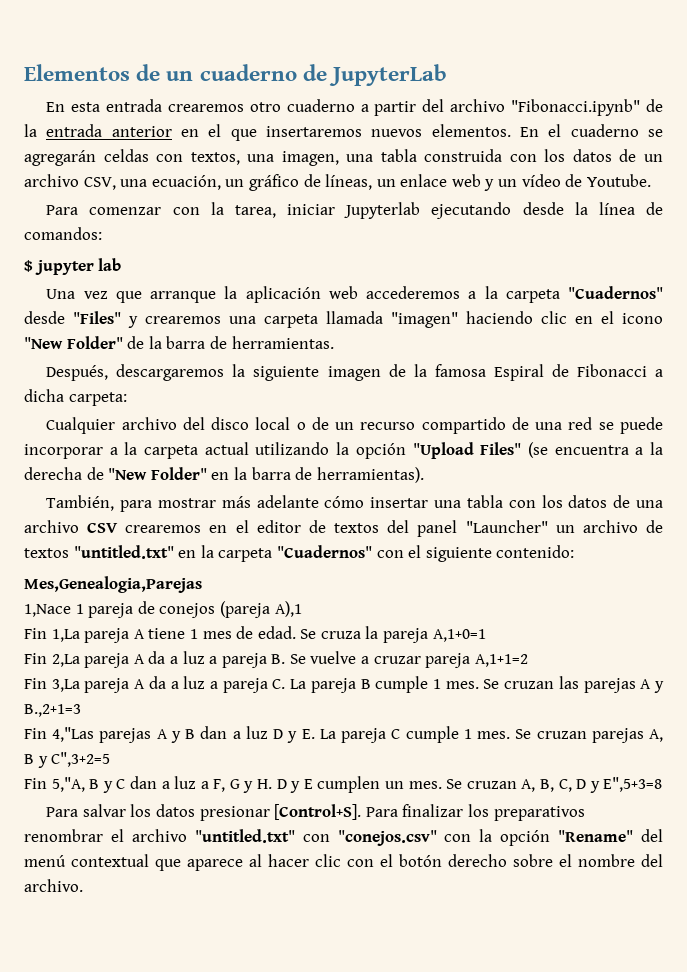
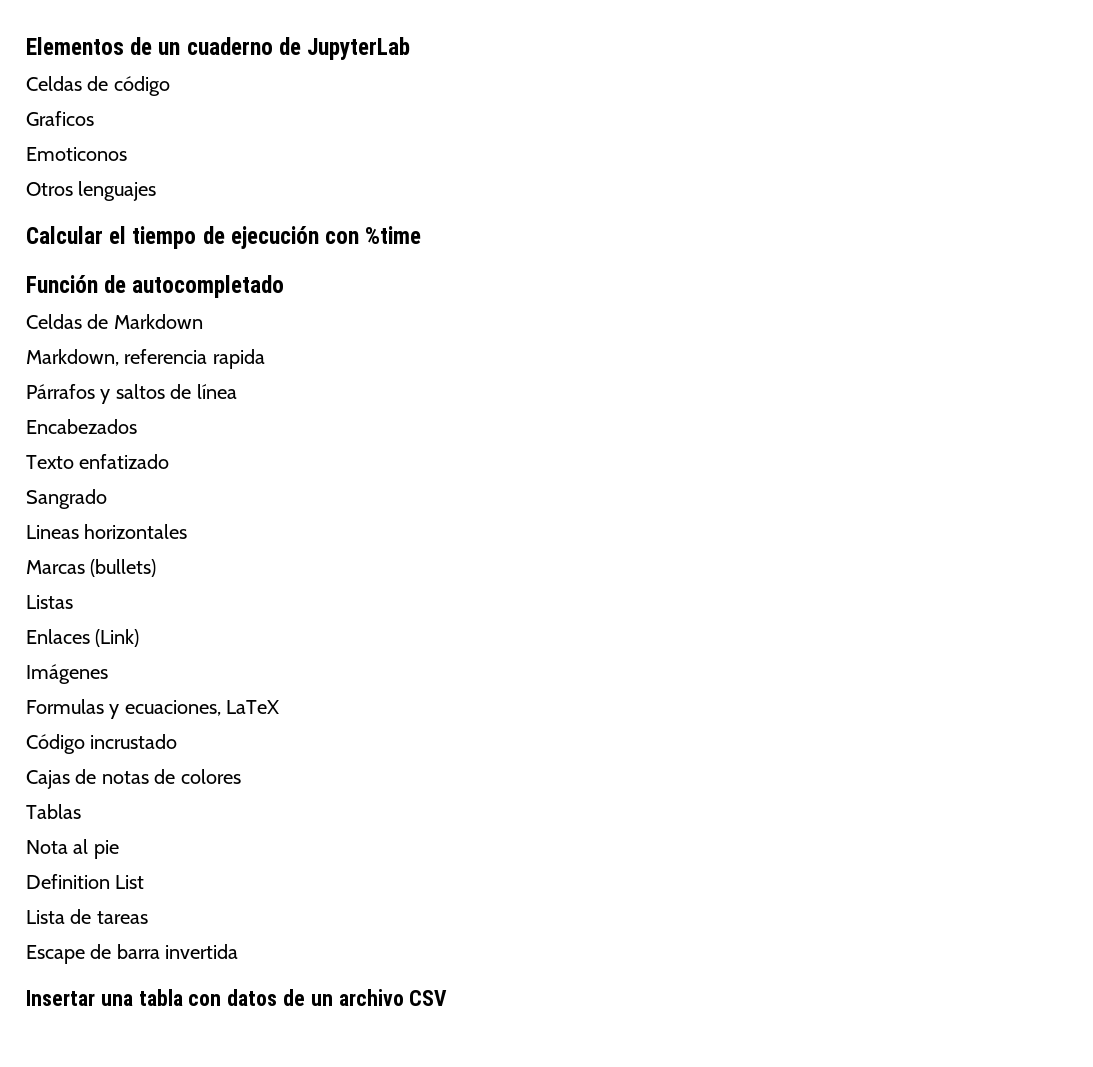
[46,99,663,116] [24,124,663,141] [24,149,663,166] [24,174,651,191] [46,202,664,219] [24,227,102,240] [24,258,122,275] [46,286,663,303] [24,311,663,328] [24,336,334,349] [46,364,663,381] [24,389,127,406] [46,417,663,434] [24,442,663,459] [24,467,424,483] [46,495,663,512] [24,520,663,537] [24,545,575,562] [24,576,202,593] [24,601,302,618] [24,626,486,643] [24,651,528,668] [24,676,664,693] [24,704,81,717] [24,726,663,743] [24,752,111,768] [24,776,663,793] [46,804,585,821] [24,829,663,846] [24,854,663,871] [24,879,83,892] En esta entrada crearemos otro cuaderno a partir del archivo "Fibonacci.ipynb" de la entrada anterior en el que insertaremos nuevos elementos. En el cuaderno se agregarán celdas con textos, una imagen, una tabla construida con los datos de un archivo CSV, una ecuación, un gráfico de líneas, un enlace web y un vídeo de Youtube. // Para comenzar con la tarea, iniciar Jupyterlab ejecutando desde la línea de comandos: // $ jupyter lab // Una vez que arranque la aplicación web accederemos a la carpeta "Cuadernos" desde "Files" y crearemos una carpeta llamada "imagen" haciendo clic en el icono "New Folder" de la barra de herramientas. // Después, descargaremos la siguiente imagen de la famosa Espiral de Fibonacci a dicha carpeta: // Cualquier archivo del disco local o de un recurso compartido de una red se puede incorporar a la carpeta actual utilizando la opción "Upload Files" (se encuentra a la derecha de "New Folder" en la barra de herramientas). // También, para mostrar más adelante cómo insertar una tabla con los datos de una archivo CSV crearemos en el editor de textos del panel "Launcher" un archivo de textos "untitled.txt" en la carpeta "Cuadernos" con el siguiente contenido: // Mes,Genealogia,Parejas // 1,Nace 1 pareja de conejos (pareja A),1 // Fin 1,La pareja A tiene 1 mes de edad. Se cruza la pareja A,1+0=1 // Fin 2,La pareja A da a luz a pareja B. Se vuelve a cruzar pareja A,1+1=2 // Fin 3,La pareja A da a luz a pareja C. La pareja B cumple 1 mes. Se cruzan las parejas A y B.,2+1=3 // Fin 4,"Las parejas A y B dan a luz D y E. La pareja C cumple 1 mes. Se cruzan parejas A, B y C",3+2=5 // Fin 5,"A, B y C dan a luz a F, G y H. D y E cumplen un mes. Se cruzan A, B, C, D y E",5+3=8 // Para salvar los datos presionar [Control+S]. Para finalizar los preparativos renombrar el archivo "untitled.txt" con "conejos.csv" con la opción "Rename" del menú contextual que aparece al hacer clic con el botón derecho sobre el nombre del archivo. -> [26,76,170,96] [26,111,94,126] [26,147,127,161] [26,181,157,201] [26,226,422,249] [26,275,285,298] [26,314,203,329] [26,349,265,369] [26,384,237,404] [26,419,137,434] [26,454,170,469] [26,489,107,509] [26,524,188,539] [26,559,157,577] [26,595,73,609] [26,629,140,647] [26,664,108,684] [26,699,280,719] [26,734,178,754] [26,769,241,789] [26,804,81,819] [26,839,119,859] [26,874,145,889] [26,909,148,924] [26,944,239,964] [26,989,448,1006] Celdas de código // Graficos // Emoticonos // Otros lenguajes // Calcular el tiempo de ejecución con %time // Función de autocompletado // Celdas de Markdown // Markdown, referencia rapida // Párrafos y saltos de línea // Encabezados // Texto enfatizado // Sangrado // Lineas horizontales // Marcas (bullets) // Listas // Enlaces (Link) // Imágenes // Formulas y ecuaciones, LaTeX // Código incrustado // Cajas de notas de colores // Tablas // Nota al pie // Definition List // Lista de tareas // Escape de barra invertida // Insertar una tabla con datos de un archivo CSV

